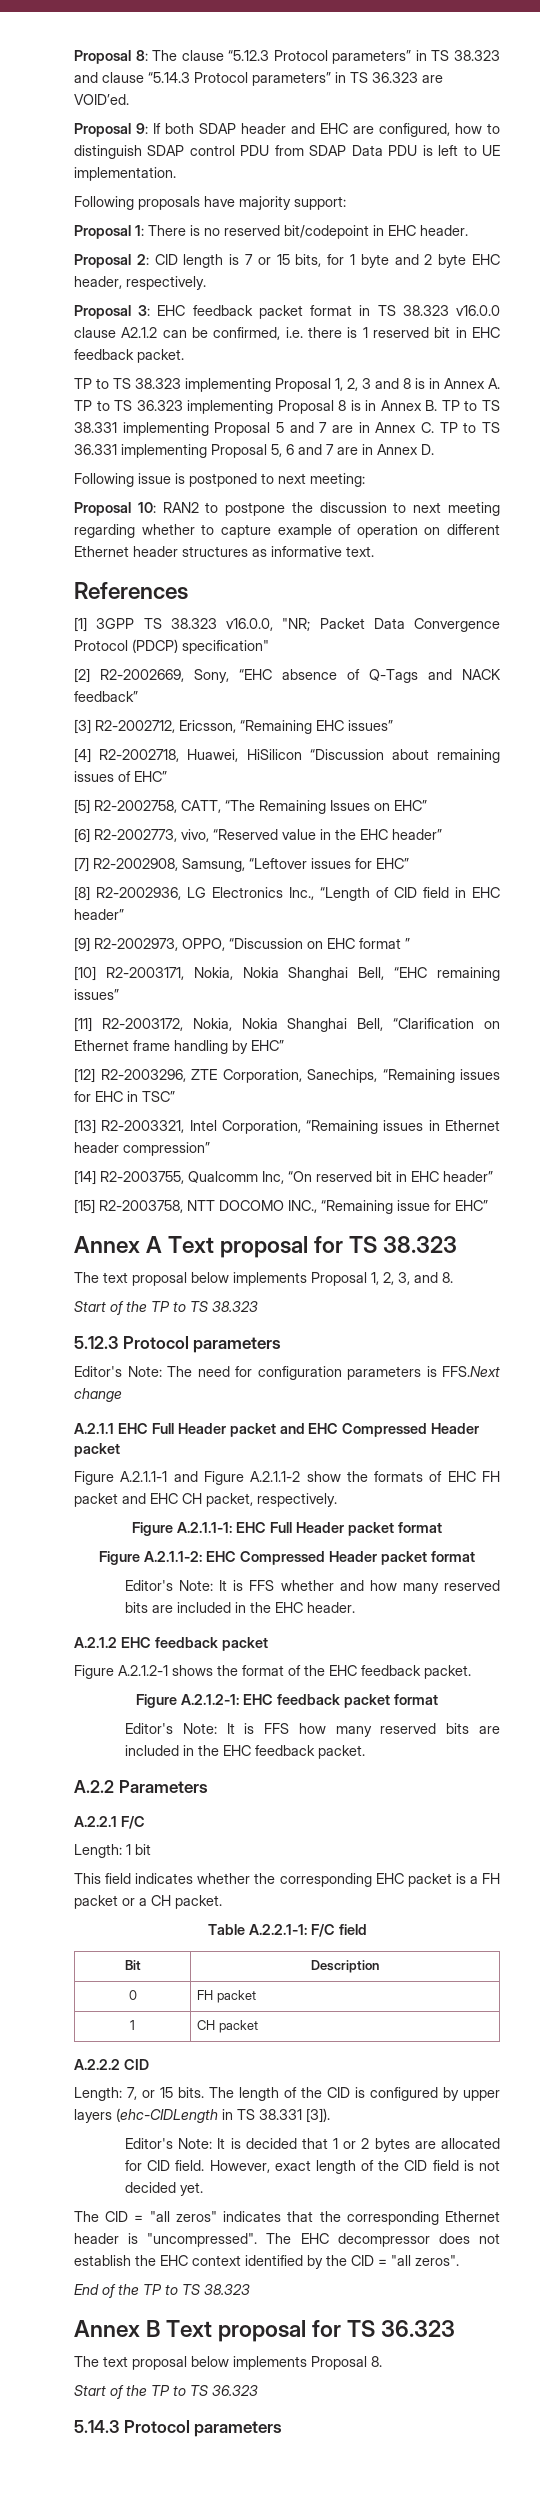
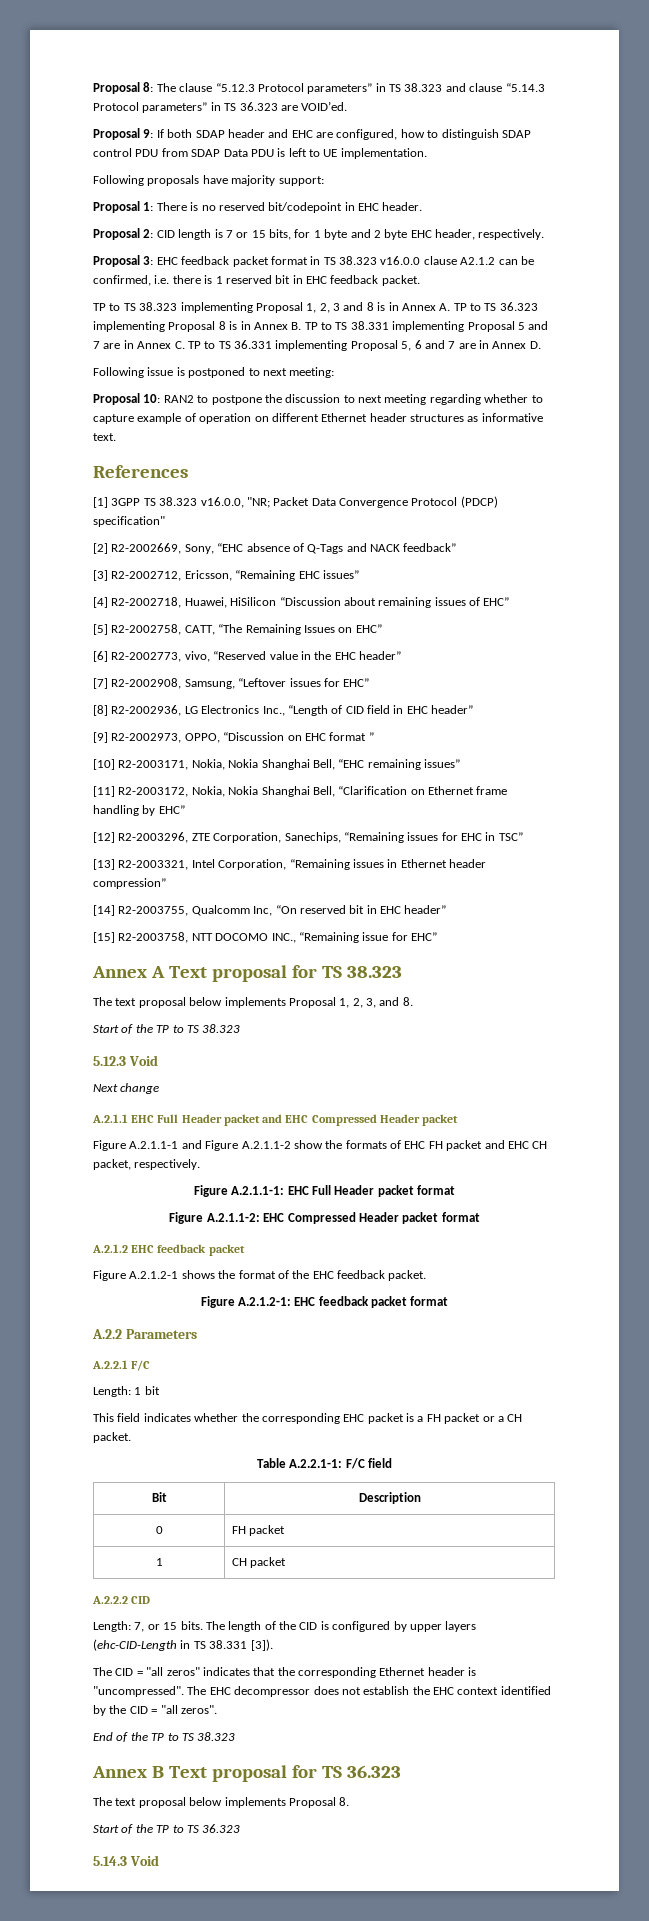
[122,1336,282,1353] [74,1366,500,1380] Protocol parameters // Editor's Note: The need for configuration parameters is FFS.Next -> [128,1055,158,1066] [93,1084,118,1092] Void // Next
[125,1580,501,1594] [125,1602,356,1613] // Editor's Note: It is FFS whether and how many reserved bits are included in the EHC header. -> (480, 1217) none
[125,1723,501,1737] [125,1745,366,1759] // Editor's Note: It is FFS how many reserved bits are included in the EHC feedback packet. -> (449, 1301) none
[116,2108,218,2123] (ehc-CIDLength -> [93,1639,177,1651] (ehc-CID-Length
[125,2138,501,2152] [125,2160,501,2174] [125,2182,204,2196] // Editor's Note: It is decided that 1 or 2 bytes are allocated for CID field. However, exact length of the CID field is not decided yet. -> (273, 1645) none
[123,2420,283,2437] Protocol parameters -> [129,1855,159,1866] Void

